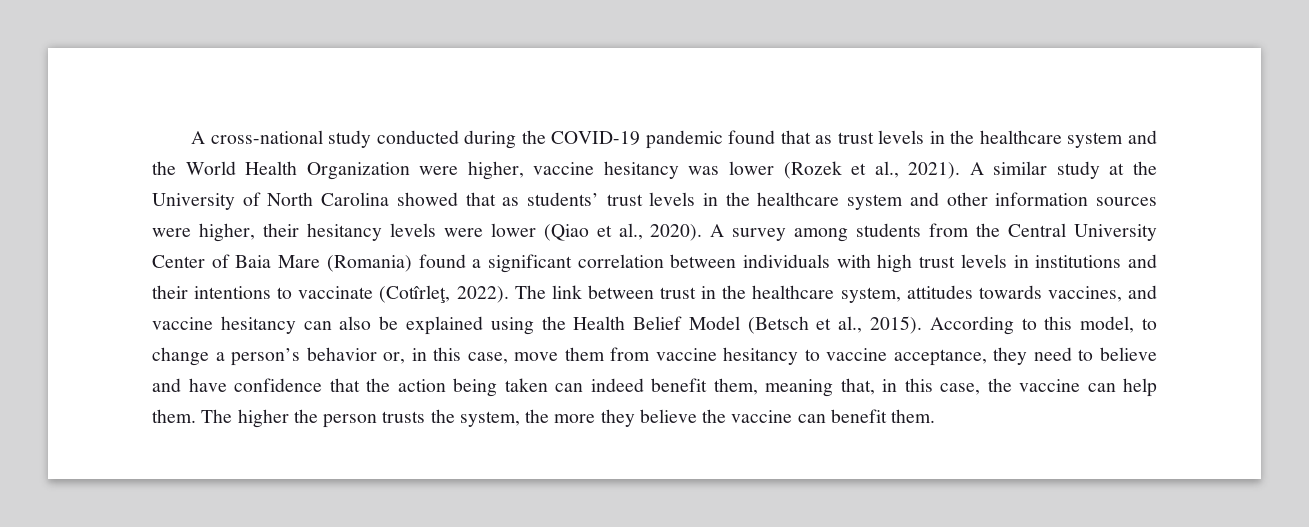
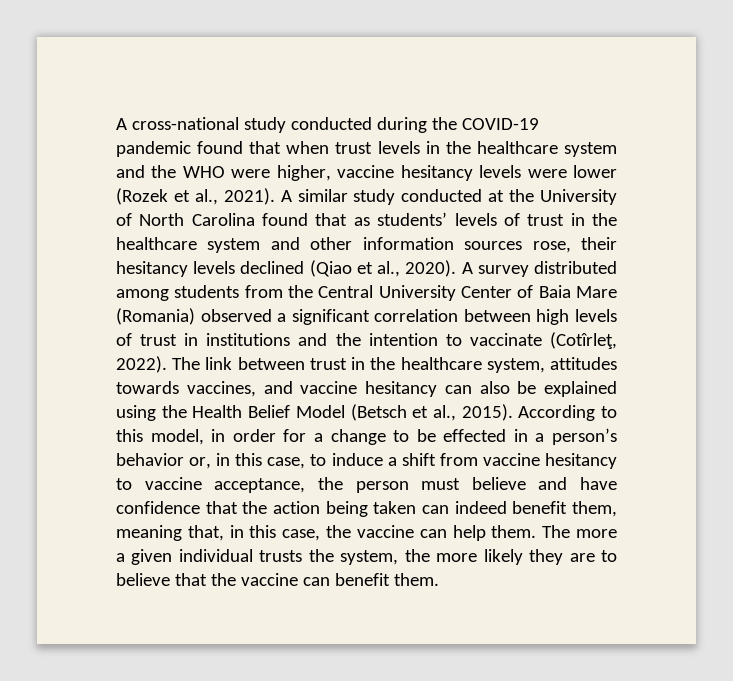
[815,135,833,144] as -> [286,141,330,154] when
[185,161,410,180] World Health Organization -> [182,166,225,178] WHO
[688,166,720,175] was -> [479,165,567,178] levels were
(1100, 170) none -> [401,189,483,202] conducted
[396,192,458,206] showed -> [262,213,309,226] found
[606,192,696,206] trust levels -> [454,213,565,226] levels of trust
[152,223,255,242] were higher, -> [532,241,571,253] rose,
[443,223,536,237] were lower -> [240,261,305,274] declined
(787, 234) none -> [534,261,617,274] distributed
[418,254,466,268] found -> [200,309,272,322] observed
[743,254,1007,273] individuals with high trust levels -> [536,309,617,325] [116,333,178,346] high levels of trust
[152,285,272,299] their intentions -> [335,333,438,346] the intention
[1142,318,1157,330] [152,347,209,366] to change -> [211,429,528,445] in order for a change to be effected in
[514,347,605,361] move them -> [310,453,436,466] to induce a shift
[993,347,1094,365] they need to -> [317,477,461,493] the person must
[237,409,378,428] higher the person -> [576,529,617,538] [116,549,253,565] more a given individual
[600,409,697,427] they believe -> [483,549,617,565] [116,573,207,586] likely they are to believe that

